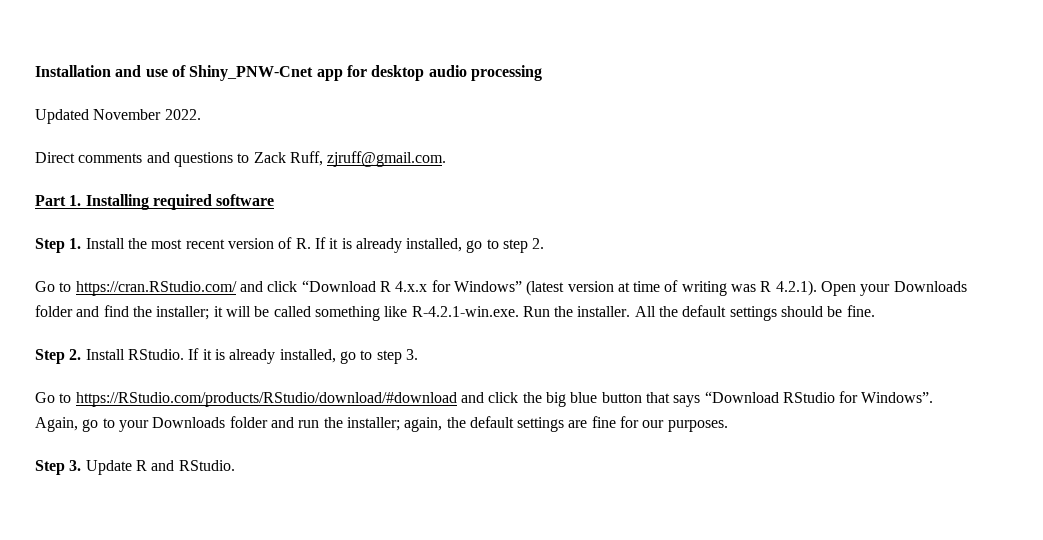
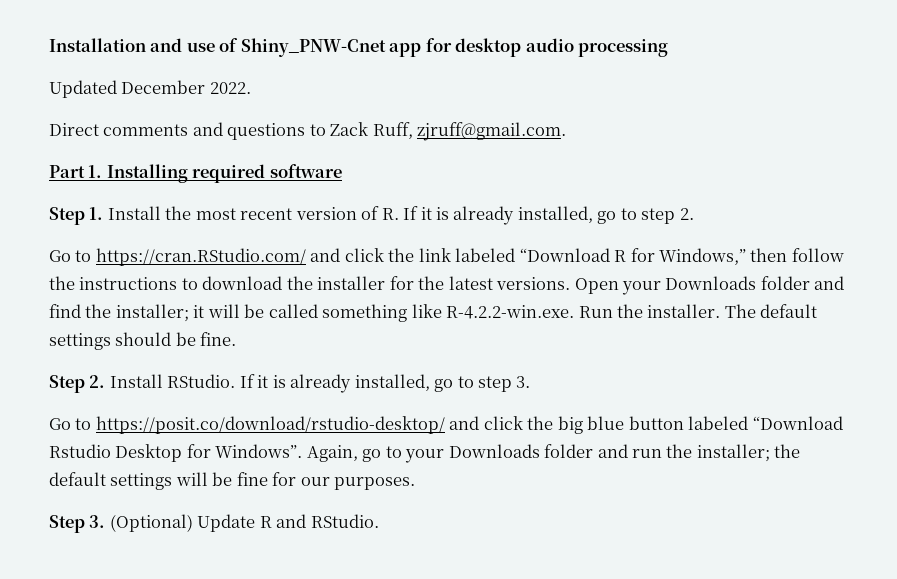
[93,109,162,120] November -> [121,80,206,94] December
[301,280,817,296] “Download R 4.x.x for Windows” (latest version at time of writing was R 4.2.1). -> [388,248,844,265] [49,276,571,290] the link labeled “Download R for Windows,” then follow the instructions to download the installer for the latest versions.
[411,306,519,317] R-4.2.1-win.exe. -> [446,305,575,319] R-4.2.2-win.exe.
[634,306,679,317] All the -> [724,304,756,318] The
[75,392,457,407] https://RStudio.com/products/RStudio/download/#download -> [95,416,445,434] https://posit.co/download/rstudio-desktop/
[645,391,835,407] that says “Download RStudio -> [688,416,843,430] [49,444,183,462] labeled “Download Rstudio Desktop
[404,416,588,432] again, the default settings are -> [774,444,801,458] [49,472,233,490] the default settings will be
(82, 465) none -> [109,514,193,532] (Optional)

